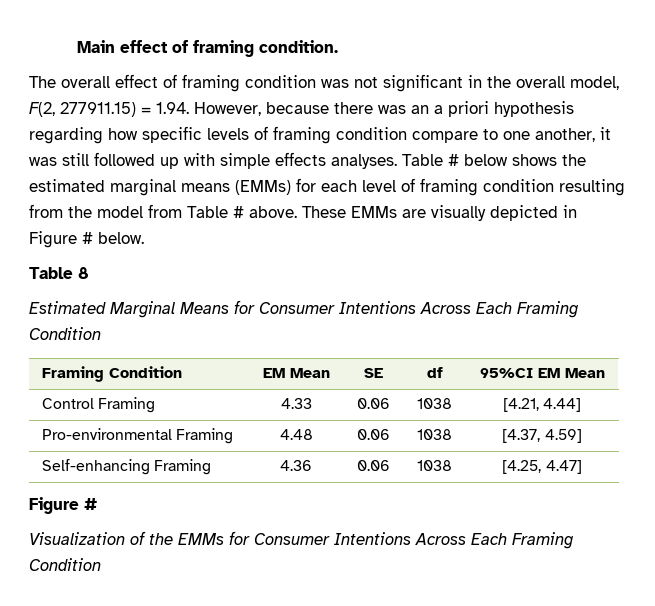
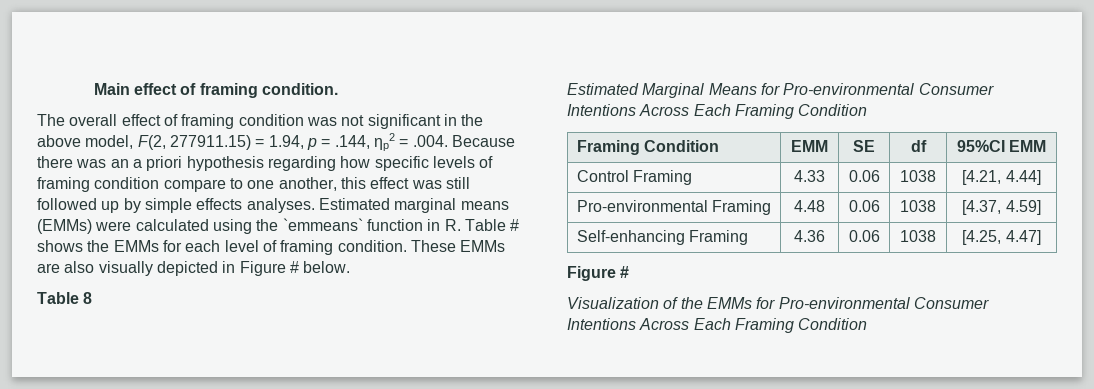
[516,76,565,88] overall -> [37,135,81,147] above
[156,102,329,116] 1.94. However, because -> [268,133,515,151] 1.94, p = .144, ηp2 = .004. Because
[600,127,611,140] it -> [340,177,410,189] this effect
[184,153,215,166] with -> [123,198,141,213] by
[402,154,586,166] [29,179,291,196] Table # below shows the estimated marginal means (EMMs) -> [318,198,509,213] [37,218,520,234] [37,240,159,252] Estimated marginal means (EMMs) were calculated using the `emmeans` function in R. Table # shows the EMMs
[483,179,625,196] [29,204,297,218] condition resulting from the model from Table # above. -> [337,240,407,252] condition.
(426, 213) none -> [64,261,95,273] also
(255, 307) none -> [783,83,915,95] Pro-environmental
[262,368,330,378] EM Mean -> [791,140,828,152] EMM
[537,368,605,378] EM Mean -> [1009,140,1047,152] EMM
(250, 538) none -> [778,297,910,309] Pro-environmental

